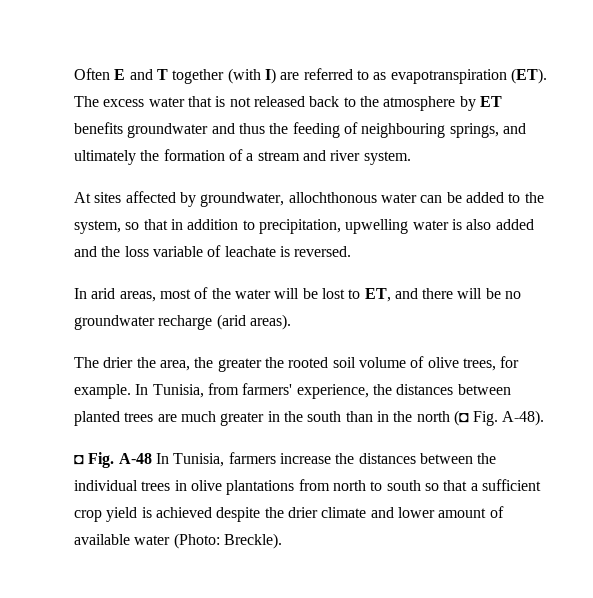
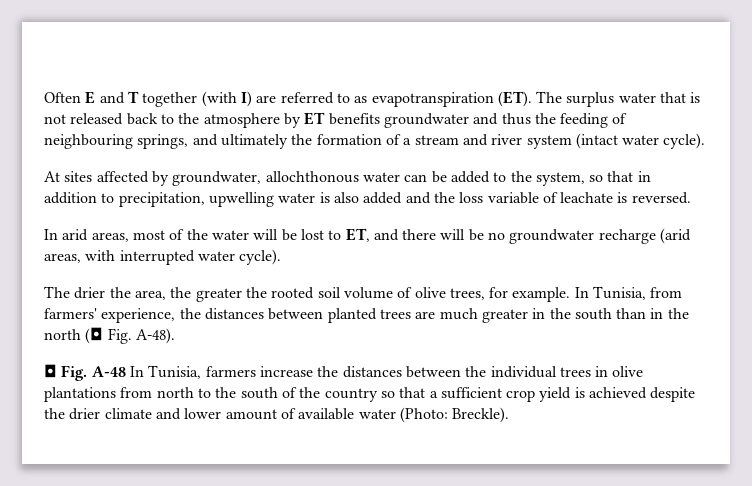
[103,99,145,107] excess -> [566,92,615,107] surplus
[363,151,411,165] system. -> [526,133,706,149] system (intact water cycle).
[249,314,291,330] areas). -> [44,249,282,265] areas, with interrupted water cycle).
[386,480,421,491] south -> [215,387,378,402] the south of the country

